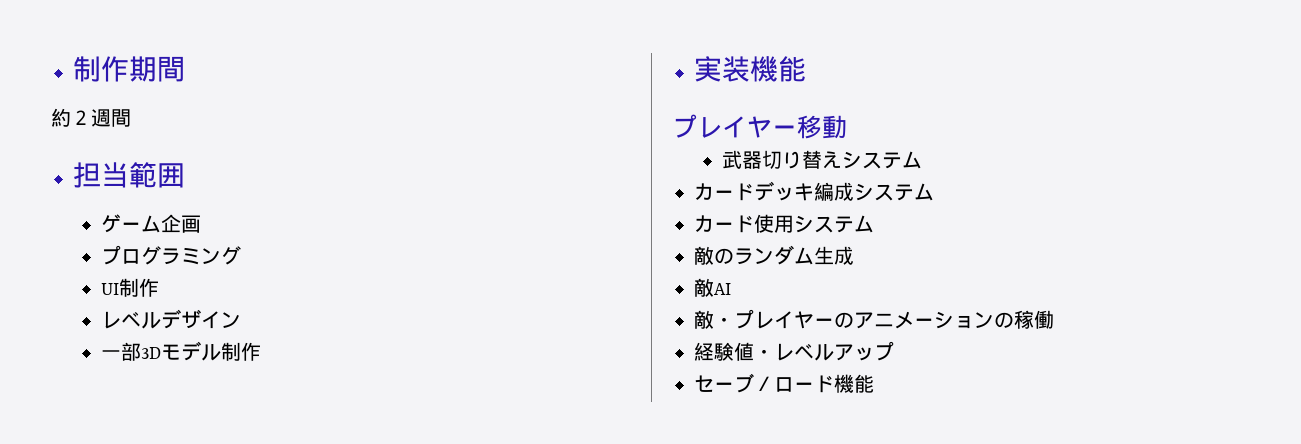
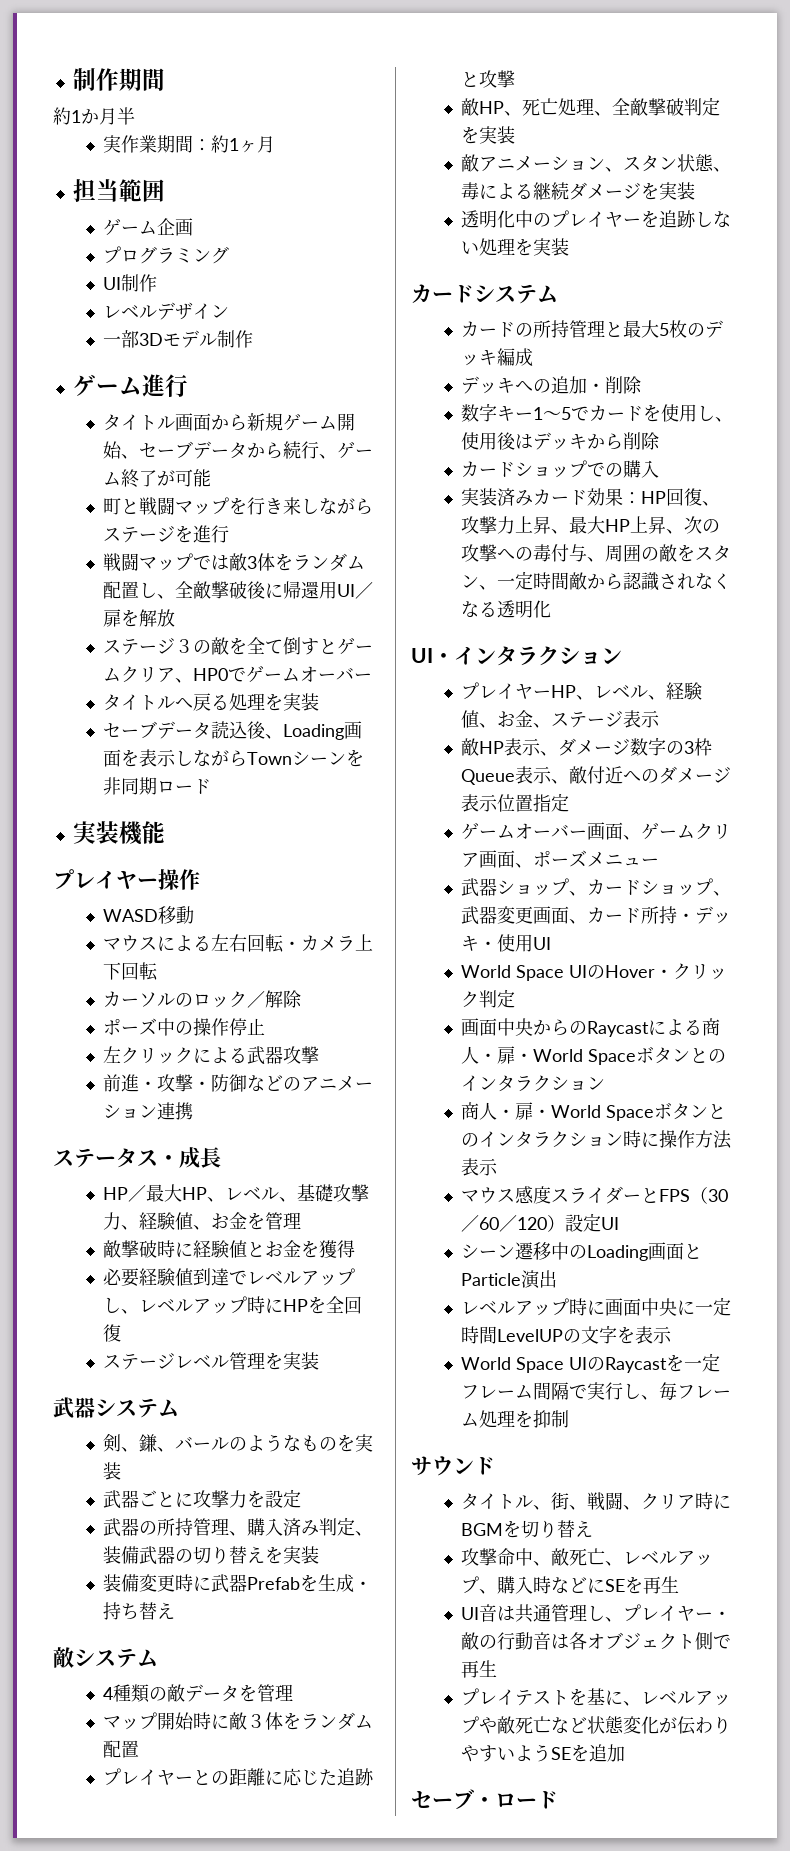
[71,109,131,127] ２週間 -> [71,107,135,125] [103,135,276,153] 1か月半 // 実作業期間：約1ヶ月
(261, 351) none -> [72,374,188,398] [103,413,356,431] [103,441,374,459] [103,469,212,488] [103,497,374,516] [103,525,230,543] [103,553,366,572] [103,581,374,599] [103,609,176,627] [103,637,374,655] [103,665,373,683] [103,693,320,711] [103,721,363,740] [103,749,365,767] [103,777,212,795] // ゲーム進行 // タイトル画面から新規ゲーム開始、セーブデータから続行、ゲーム終了が可能 // 町と戦闘マップを行き来しながらステージを進行 // 戦闘マップでは敵3体をランダム配置し、全敵撃破後に帰還用UI／扉を解放 // ステージ３の敵を全て倒すとゲームクリア、HP0でゲームオーバー // タイトルへ戻る処理を実装 // セーブデータ読込後、Loading画面を表示しながらTownシーンを非同期ロード
(797, 130) none -> [158,869,200,890] [103,909,159,922] 操作 // WASD
[721,150,922,169] [694,181,934,201] [694,214,874,233] [694,245,854,265] [694,278,731,297] [694,309,1054,329] [694,341,894,361] [694,373,874,393] 武器切り替えシステム // カードデッキ編成システム // カード使用システム // 敵のランダム生成 // 敵AI // 敵・プレイヤーのアニメーションの稼働 // 経験値・レベルアップ // セーブ／ロード機能 -> [103,934,374,953] [103,962,159,981] [103,990,303,1008] [103,1018,266,1036] [103,1046,320,1065] [103,1074,374,1092] [103,1102,194,1120] [53,1147,221,1169] [103,1184,370,1202] [103,1212,302,1230] [103,1240,356,1258] [103,1268,356,1287] [103,1296,363,1314] [103,1324,122,1342] [103,1352,320,1370] [53,1397,179,1419] [103,1433,374,1452] [103,1462,122,1480] [103,1489,302,1509] [103,1517,374,1537] [103,1546,320,1565] [103,1574,373,1593] [103,1602,176,1620] [53,1647,158,1668] [103,1684,294,1703] [103,1712,374,1730] [103,1740,140,1758] [103,1768,375,1786] [461,70,516,88] [461,97,721,116] [461,126,516,144] [461,154,732,172] [461,182,696,200] [461,210,732,228] [461,238,570,256] [411,284,558,304] [461,320,724,338] [461,348,534,366] [461,376,643,394] [461,403,734,422] [461,432,661,450] [461,460,660,478] [461,488,721,506] [461,516,721,534] [461,544,732,562] [461,571,732,591] [461,600,552,618] [411,646,622,666] [461,682,703,700] [461,710,661,728] [461,737,713,756] [461,766,732,785] [461,793,570,812] [461,822,732,840] [461,850,660,868] [461,878,732,897] [461,906,732,925] [461,934,552,952] [461,963,728,981] [461,989,516,1008] [461,1018,721,1037] [461,1046,727,1065] [461,1075,606,1092] [461,1102,727,1121] [461,1130,733,1149] [461,1158,499,1176] [461,1186,729,1204] [461,1213,620,1232] [461,1242,703,1261] [461,1270,558,1289] [461,1297,732,1316] [461,1325,673,1344] [461,1353,721,1373] [461,1382,732,1401] [461,1410,570,1428] [411,1456,495,1476] [461,1492,732,1511] [461,1520,594,1538] [461,1548,714,1566] [461,1576,680,1594] [461,1604,732,1623] [461,1632,732,1650] [461,1660,498,1678] [461,1688,732,1706] [461,1716,732,1735] [461,1744,626,1762] [411,1789,558,1810] マウスによる左右回転・カメラ上下回転 // カーソルのロック／解除 // ポーズ中の操作停止 // 左クリックによる武器攻撃 // 前進・攻撃・防御などのアニメーション連携 // ステータス・成長 // HP／最大HP、レベル、基礎攻撃力、経験値、お金を管理 // 敵撃破時に経験値とお金を獲得 // 必要経験値到達でレベルアップし、レベルアップ時にHPを全回復 // ステージレベル管理を実装 // 武器システム // 剣、鎌、バールのようなものを実装 // 武器ごとに攻撃力を設定 // 武器の所持管理、購入済み判定、装備武器の切り替えを実装 // 装備変更時に武器Prefabを生成・持ち替え // 敵システム // 4種類の敵データを管理 // マップ開始時に敵３体をランダム配置 // プレイヤーとの距離に応じた追跡と攻撃 // 敵HP、死亡処理、全敵撃破判定を実装 // 敵アニメーション、スタン状態、毒による継続ダメージを実装 // 透明化中のプレイヤーを追跡しない処理を実装 // カードシステム // カードの所持管理と最大5枚のデッキ編成 // デッキへの追加・削除 // 数字キー1〜5でカードを使用し、使用後はデッキから削除 // カードショップでの購入 // 実装済みカード効果：HP回復、攻撃力上昇、最大HP上昇、次の攻撃への毒付与、周囲の敵をスタン、一定時間敵から認識されなくなる透明化 // UI・インタラクション // プレイヤーHP、レベル、経験値、お金、ステージ表示 // 敵HP表示、ダメージ数字の3枠Queue表示、敵付近へのダメージ表示位置指定 // ゲームオーバー画面、ゲームクリア画面、ポーズメニュー // 武器ショップ、カードショップ、武器変更画面、カード所持・デッキ・使用UI // World Space UIのHover・クリック判定 // 画面中央からのRaycastによる商人・扉・World Spaceボタンとのインタラクション // 商人・扉・World Spaceボタンとのインタラクション時に操作方法表示 // マウス感度スライダーとFPS（30／60／120）設定UI // シーン遷移中のLoading画面とParticle演出 // レベルアップ時に画面中央に一定時間LevelUPの文字を表示 // World Space UIのRaycastを一定フレーム間隔で実行し、毎フレーム処理を抑制 // サウンド // タイトル、街、戦闘、クリア時にBGMを切り替え // 攻撃命中、敵死亡、レベルアップ、購入時などにSEを再生 // UI音は共通管理し、プレイヤー・敵の行動音は各オブジェクト側で再生 // プレイテストを基に、レベルアップや敵死亡など状態変化が伝わりやすいようSEを追加 // セーブ・ロード

